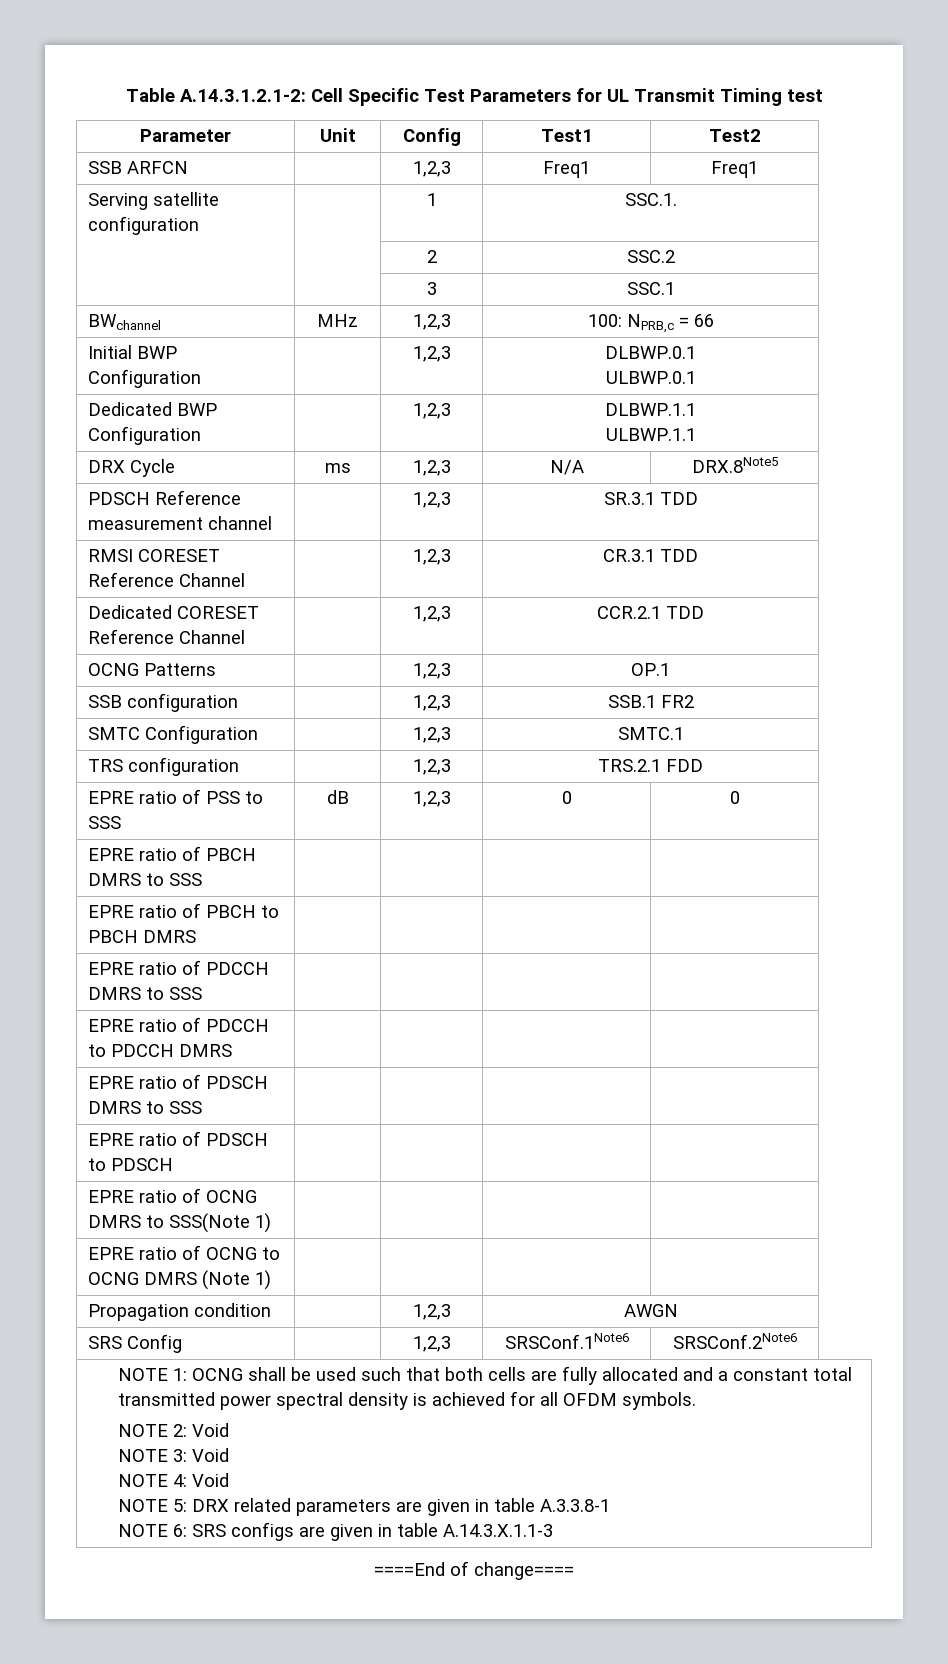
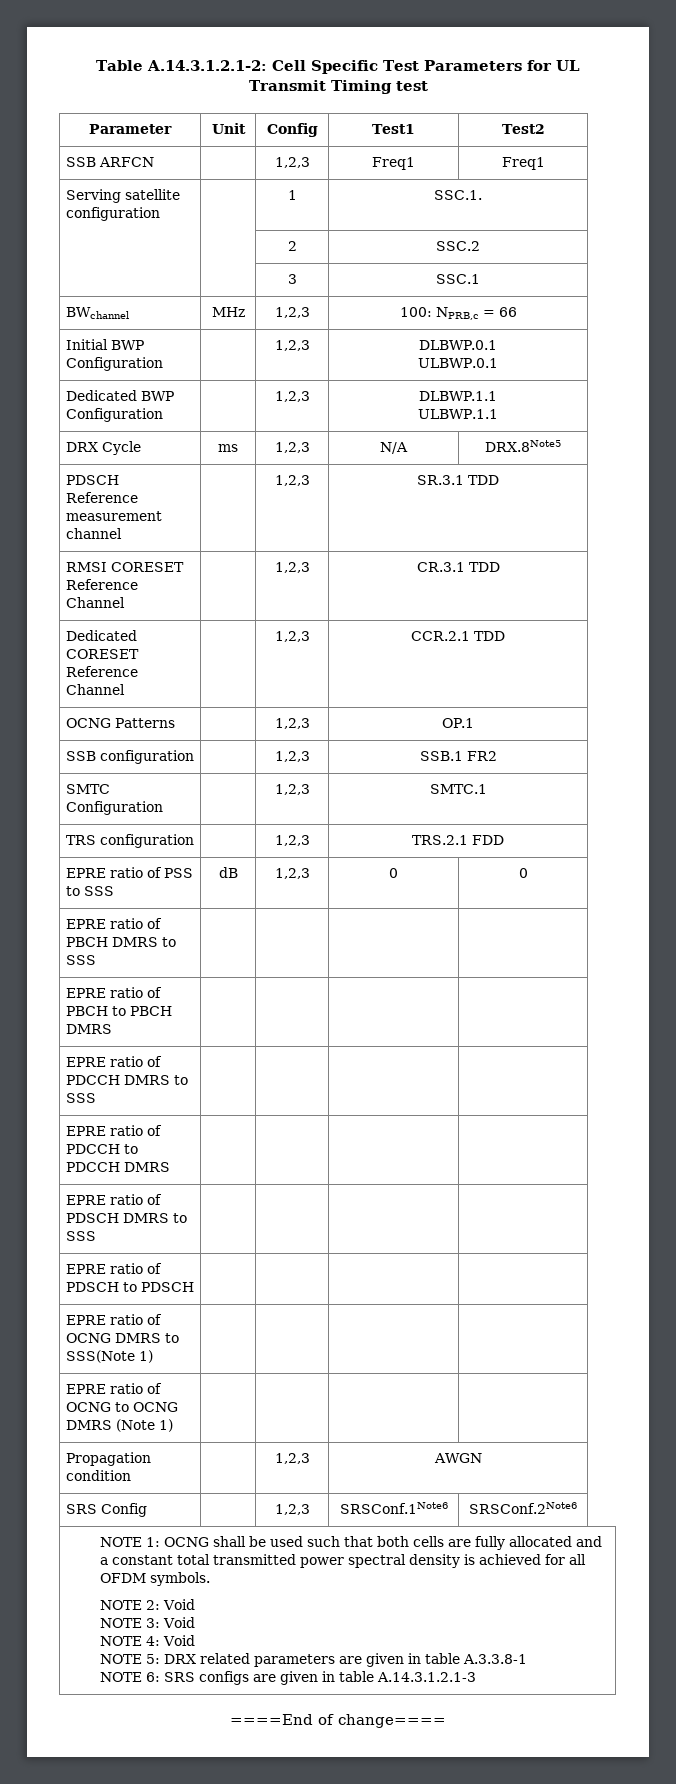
[442,1524,553,1537] A.14.3.X.1.1-3 -> [377,1672,477,1682] A.14.3.1.2.1-3

